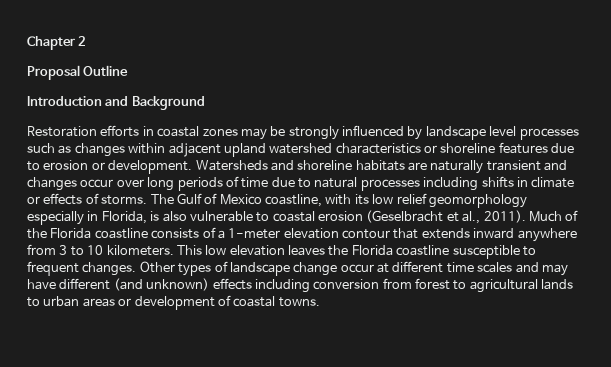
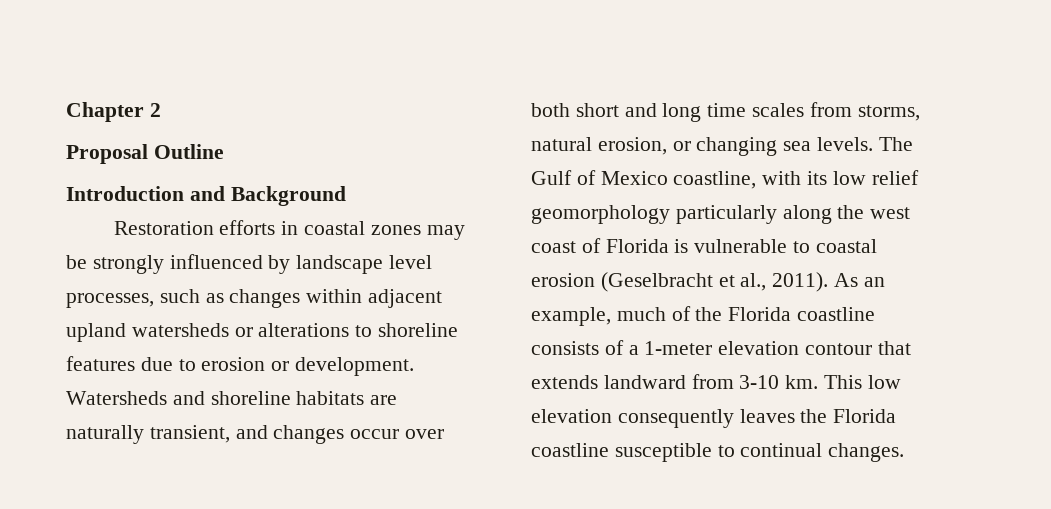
[519,128,579,140] processes -> [66,293,154,308] processes,
[269,143,437,154] watershed characteristics or -> [131,323,373,337] watersheds or alterations to
[486,160,541,171] transient -> [149,425,230,443] transient,
[147,176,575,191] [27,193,148,205] long periods of time due to natural processes including shifts in climate or effects of storms. -> [531,102,920,122] [531,137,874,156] both short and long time scales from storms, natural erosion, or changing sea levels.
[27,211,187,225] especially in Florida, is also -> [675,205,911,224] [531,238,689,253] particularly along the west coast of Florida is
[528,211,562,222] Much -> [834,273,885,287] [531,307,666,326] As an example, much
[473,228,577,242] [27,244,174,256] inward anywhere from 3 to 10 kilometers. -> [603,374,819,389] landward from 3-10 km.
(285, 250) none -> [617,409,734,428] consequently
[27,261,568,276] [27,278,574,293] [27,295,320,310] frequent changes. Other types of landscape change occur at different time scales and may have different (and unknown) effects including conversion from forest to agricultural lands to urban areas or development of coastal towns. -> [740,443,905,462] continual changes.

